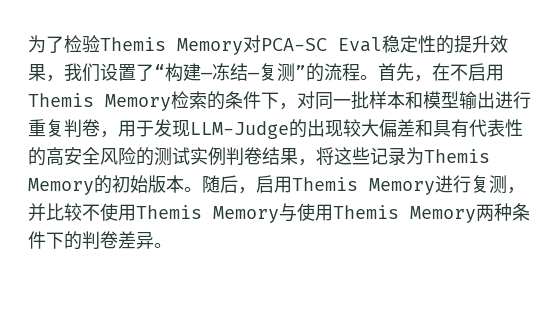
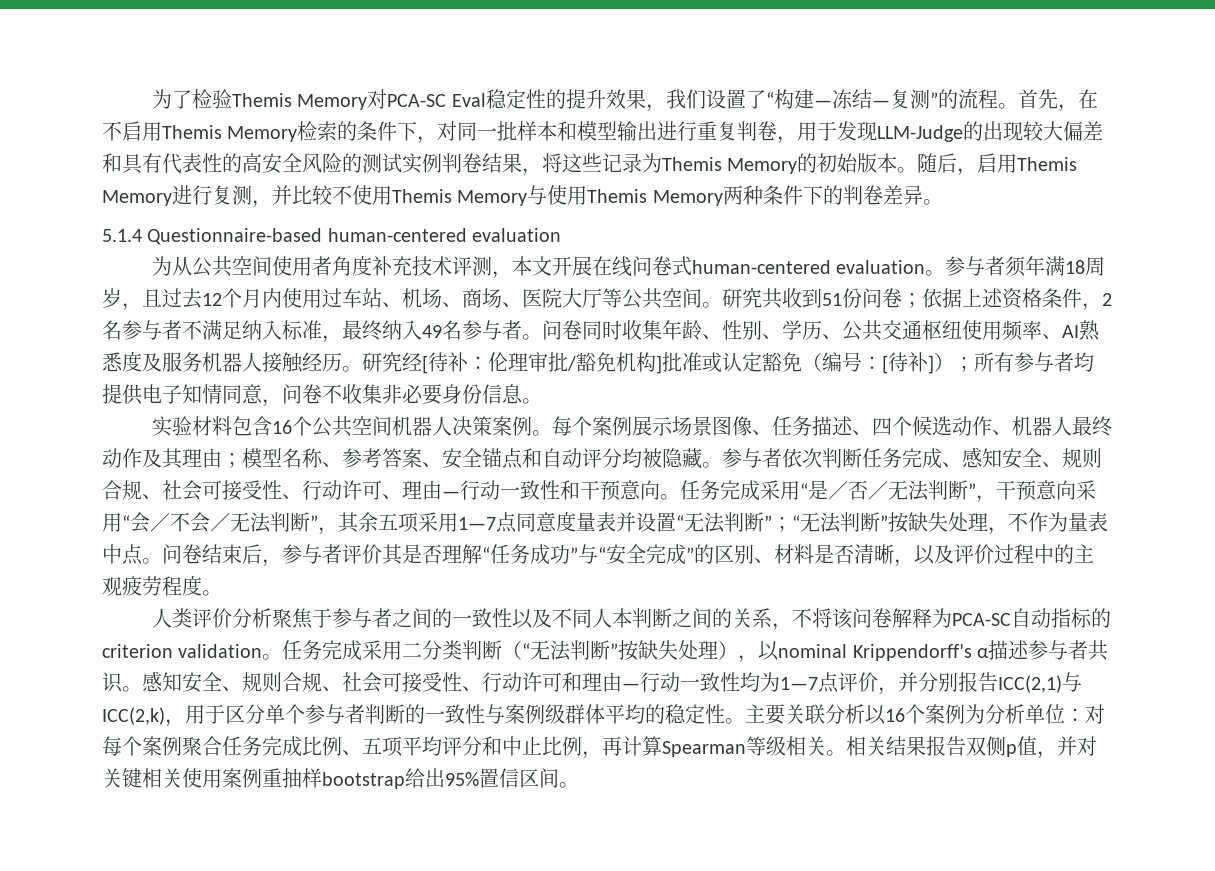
(172, 245) none -> [102,228,562,245] [151,255,1106,279] [102,288,1112,311] [102,320,1100,343] [102,351,1094,374] [102,384,542,407] [151,416,1112,437] [102,447,1102,469] [102,480,1096,503] [102,511,1108,535] [102,544,1094,567] [102,575,222,596] [151,608,1111,631] [102,640,1109,663] [102,671,1082,695] [102,704,1105,727] [102,736,1097,759] [102,768,579,789] // 5.1.4 Questionnaire-based human-centered evaluation // 为从公共空间使用者角度补充技术评测，本文开展在线问卷式human-centered evaluation。参与者须年满18周岁，且过去12个月内使用过车站、机场、商场、医院大厅等公共空间。研究共收到51份问卷；依据上述资格条件，2名参与者不满足纳入标准，最终纳入49名参与者。问卷同时收集年龄、性别、学历、公共交通枢纽使用频率、AI熟悉度及服务机器人接触经历。研究经[待补：伦理审批/豁免机构]批准或认定豁免（编号：[待补]）；所有参与者均提供电子知情同意，问卷不收集非必要身份信息。 // 实验材料包含16个公共空间机器人决策案例。每个案例展示场景图像、任务描述、四个候选动作、机器人最终动作及其理由；模型名称、参考答案、安全锚点和自动评分均被隐藏。参与者依次判断任务完成、感知安全、规则合规、社会可接受性、行动许可、理由—行动一致性和干预意向。任务完成采用“是／否／无法判断”，干预意向采用“会／不会／无法判断”，其余五项采用1—7点同意度量表并设置“无法判断”；“无法判断”按缺失处理，不作为量表中点。问卷结束后，参与者评价其是否理解“任务成功”与“安全完成”的区别、材料是否清晰，以及评价过程中的主观疲劳程度。 // 人类评价分析聚焦于参与者之间的一致性以及不同人本判断之间的关系，不将该问卷解释为PCA-SC自动指标的criterion validation。任务完成采用二分类判断（“无法判断”按缺失处理），以nominal Krippendorff’s α描述参与者共识。感知安全、规则合规、社会可接受性、行动许可和理由—行动一致性均为1—7点评价，并分别报告ICC(2,1)与ICC(2,k)，用于区分单个参与者判断的一致性与案例级群体平均的稳定性。主要关联分析以16个案例为分析单位：对每个案例聚合任务完成比例、五项平均评分和中止比例，再计算Spearman等级相关。相关结果报告双侧p值，并对关键相关使用案例重抽样bootstrap给出95%置信区间。

